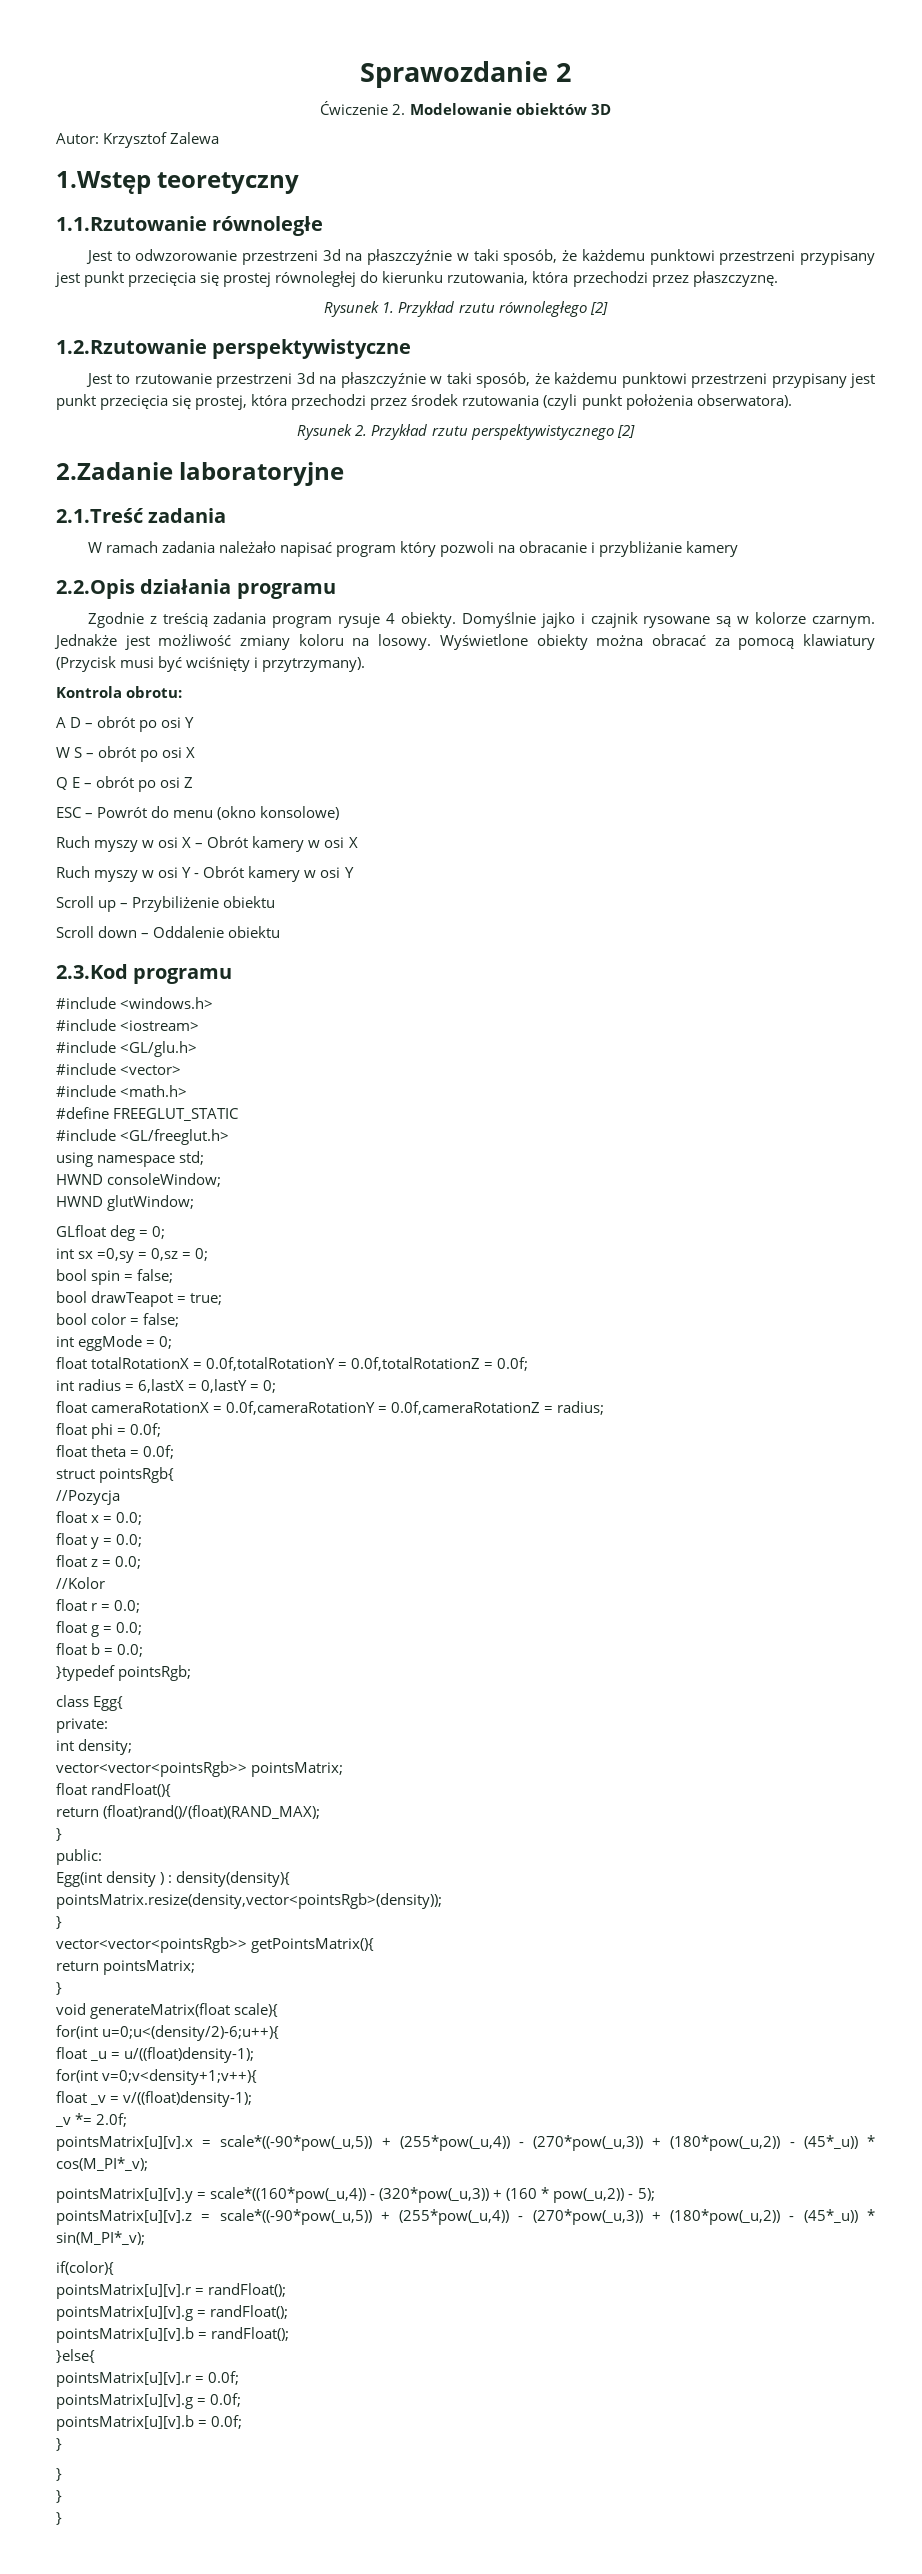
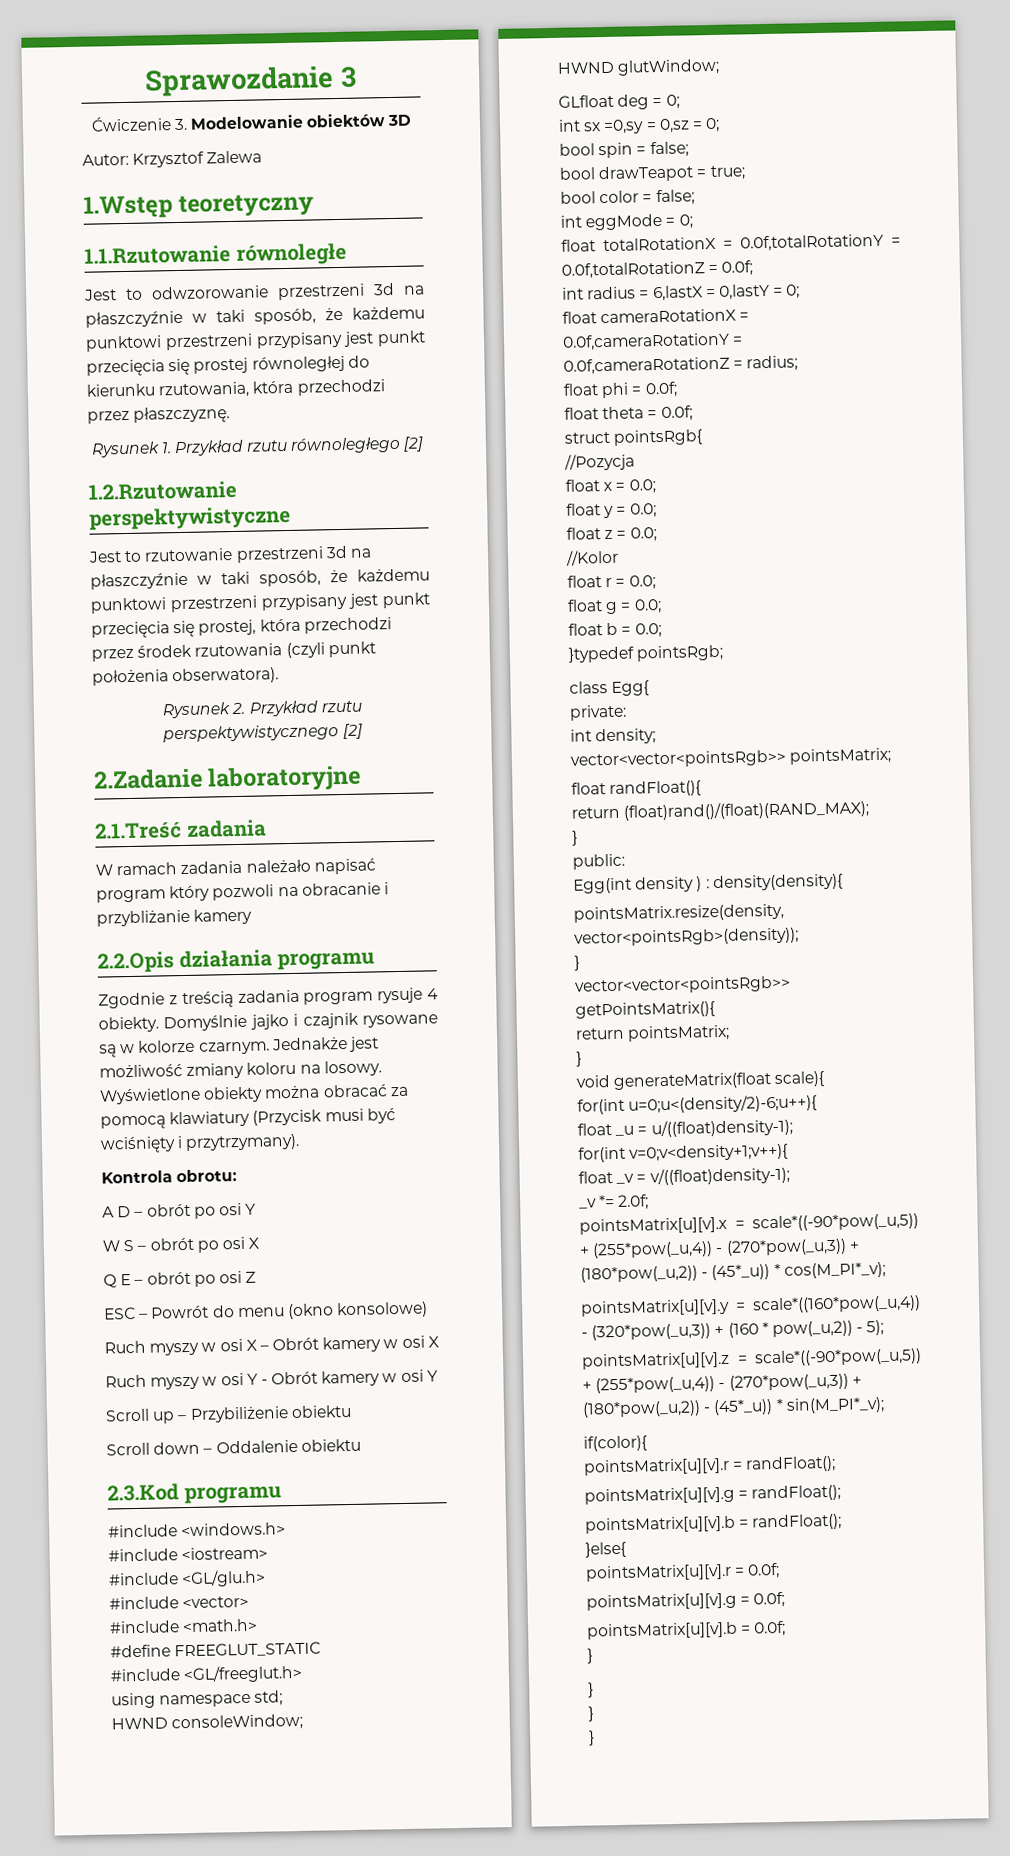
[555,63,571,82] 2 -> [339,66,357,88] 3
[392,104,406,115] 2. -> [173,118,188,131] 3.

